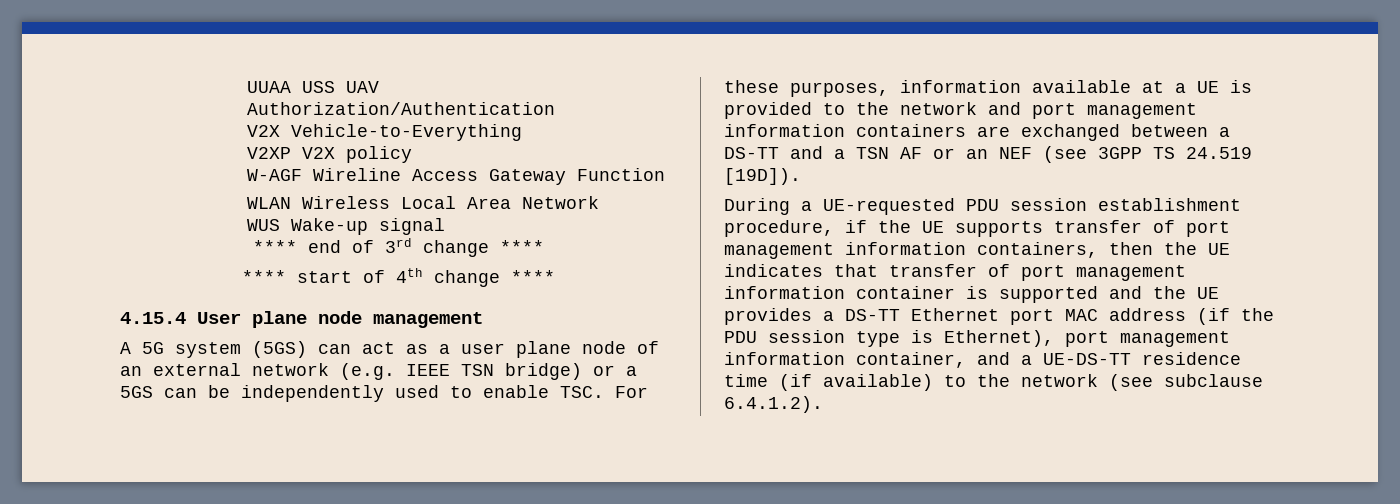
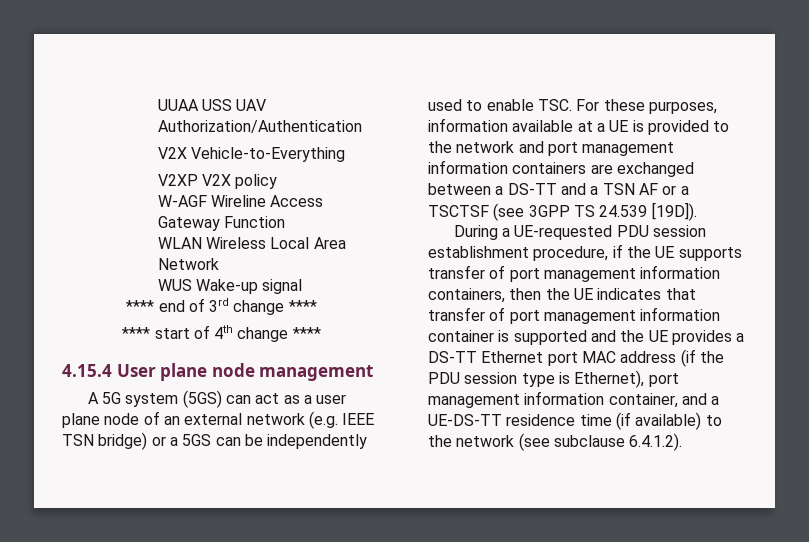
[966,147,1032,159] an NEF -> [680,186,689,195] [428,205,489,217] a TSCTSF
[1186,147,1252,159] 24.519 -> [599,205,648,217] 24.539

